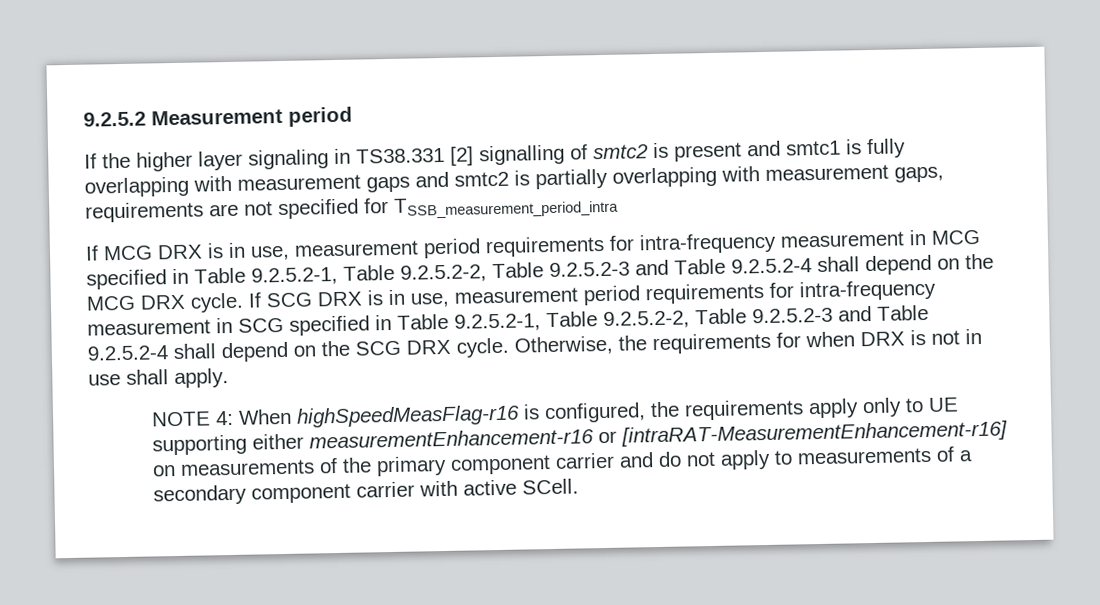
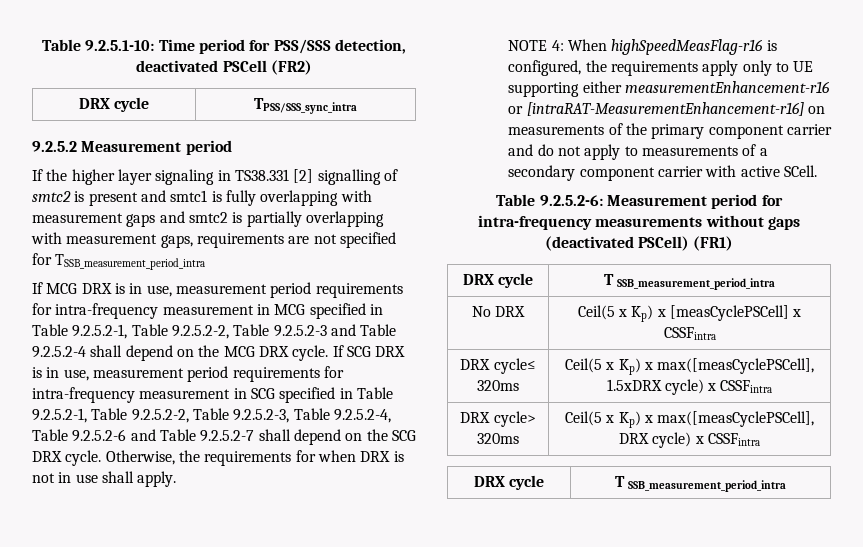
(83, 119) none -> [42,39,406,54] [136,60,312,75] [78,97,150,112] [254,98,357,114] Table 9.2.5.1-10: Time period for PSS/SSS detection, deactivated PSCell (FR2) // DRX cycle | TPSS/SSS_sync_intra //
[752,304,929,324] [87,345,168,361] 9.2.5.2-3 and Table 9.2.5.2-4 -> [233,408,391,423] [32,429,255,442] 9.2.5.2-3, Table 9.2.5.2-4, Table 9.2.5.2-6 and Table 9.2.5.2-7
(579, 486) none -> [496,194,783,209] [478,215,800,230] [544,236,734,251] [462,273,534,288] [603,274,776,290] [471,306,526,317] [577,305,802,322] [663,327,716,340] [460,358,536,374] [477,380,519,391] [564,358,815,375] [606,379,773,395] [460,411,536,427] [477,433,519,444] [564,411,815,428] [619,432,760,448] [473,475,545,490] [614,476,787,492] // Table 9.2.5.2-6: Measurement period for intra-frequency measurements without gaps (deactivated PSCell) (FR1) // DRX cycle | T SSB_measurement_period_intra // No DRX | Ceil(5 x Kp) x [measCyclePSCell] x CSSFintra // DRX cycle≤ 320ms | Ceil(5 x Kp) x max([measCyclePSCell], 1.5xDRX cycle) x CSSFintra // DRX cycle> 320ms | Ceil(5 x Kp) x max([measCyclePSCell], DRX cycle) x CSSFintra // DRX cycle | T SSB_measurement_period_intra

